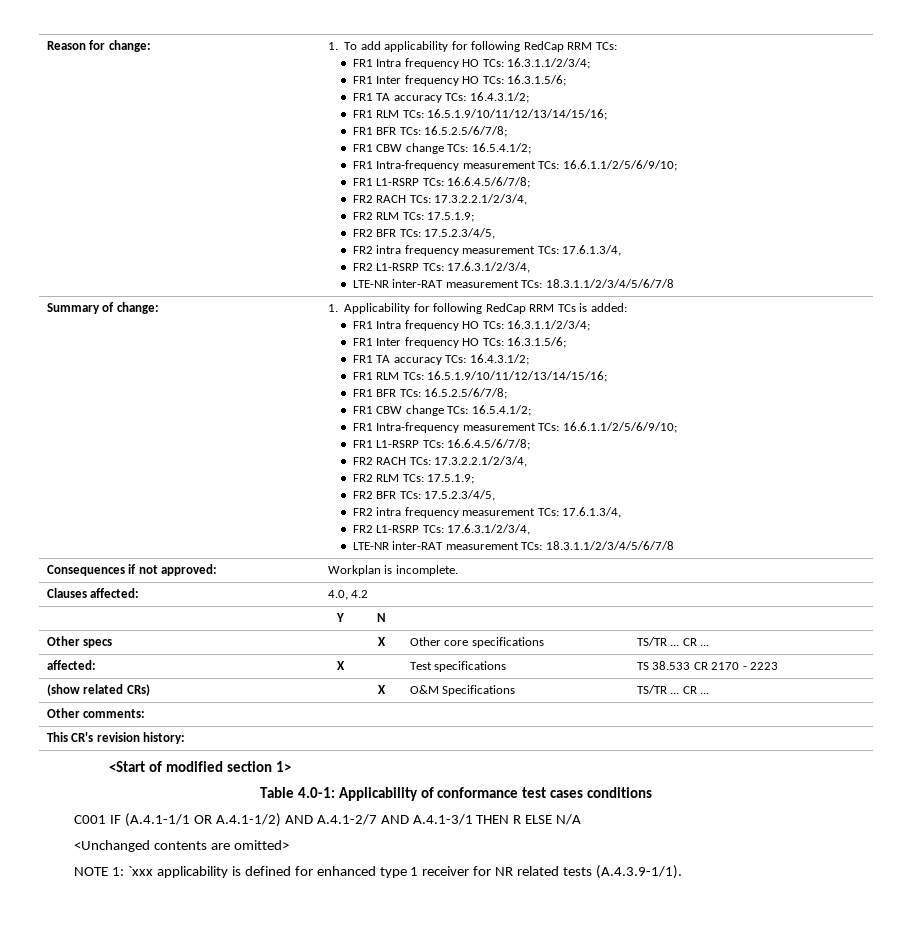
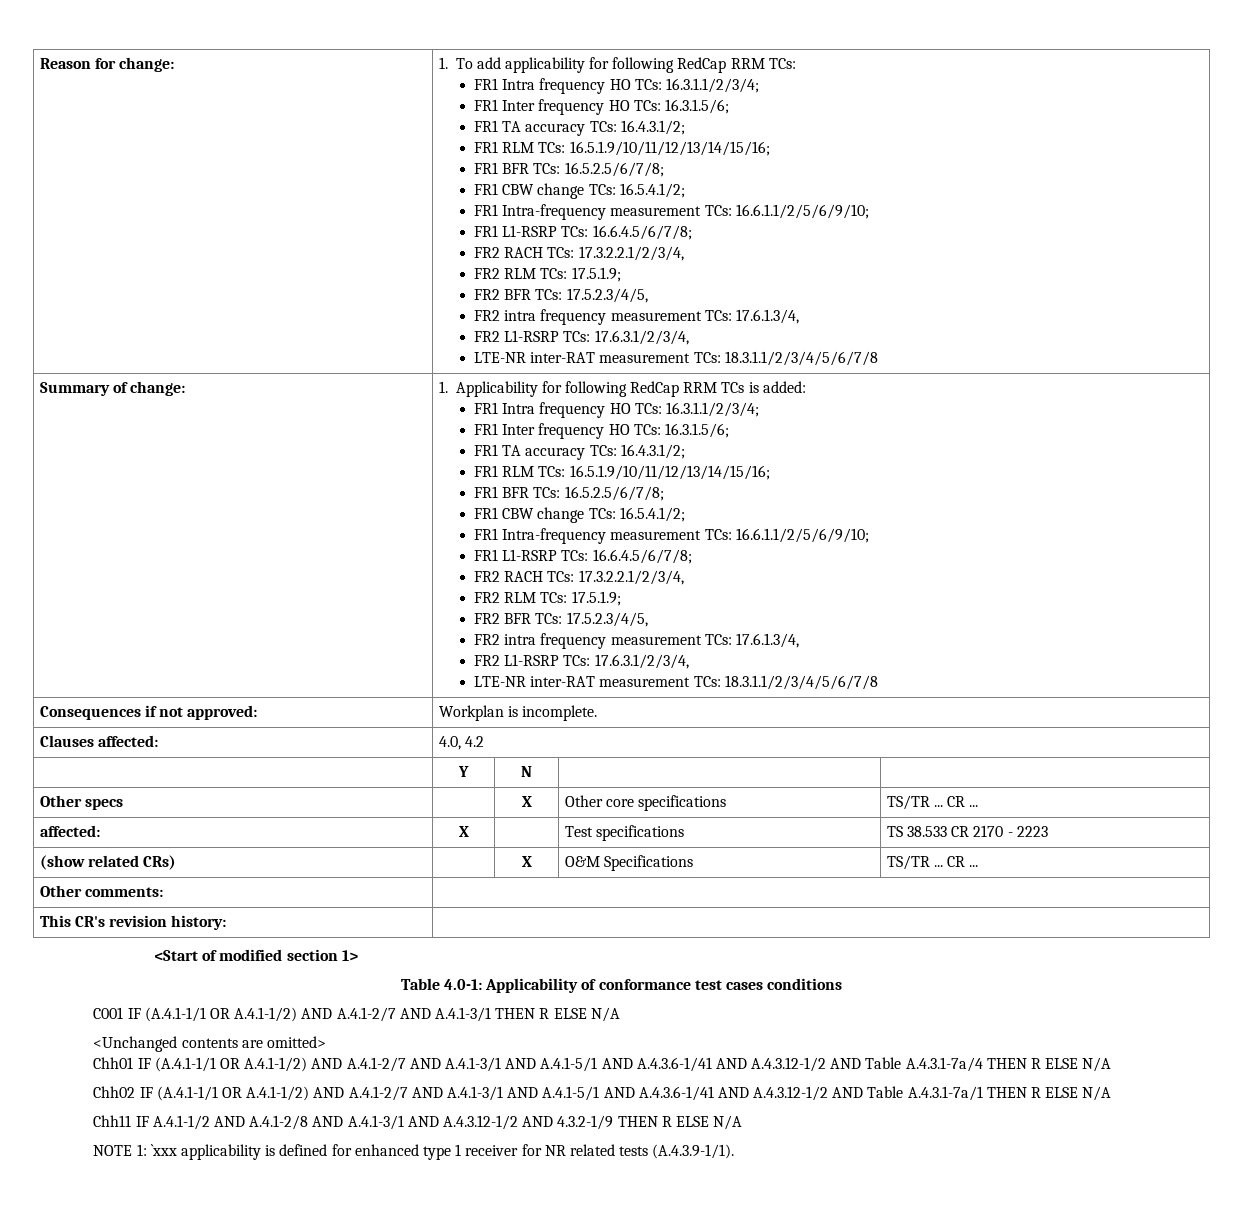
(289, 845) none -> [93,1057,1112,1072] [93,1086,1112,1101] [93,1115,743,1130] // Chh01 IF (A.4.1-1/1 OR A.4.1-1/2) AND A.4.1-2/7 AND A.4.1-3/1 AND A.4.1-5/1 AND A.4.3.6-1/41 AND A.4.3.12-1/2 AND Table A.4.3.1-7a/4 THEN R ELSE N/A // Chh02 IF (A.4.1-1/1 OR A.4.1-1/2) AND A.4.1-2/7 AND A.4.1-3/1 AND A.4.1-5/1 AND A.4.3.6-1/41 AND A.4.3.12-1/2 AND Table A.4.3.1-7a/1 THEN R ELSE N/A // Chh11 IF A.4.1-1/2 AND A.4.1-2/8 AND A.4.1-3/1 AND A.4.3.12-1/2 AND 4.3.2-1/9 THEN R ELSE N/A

